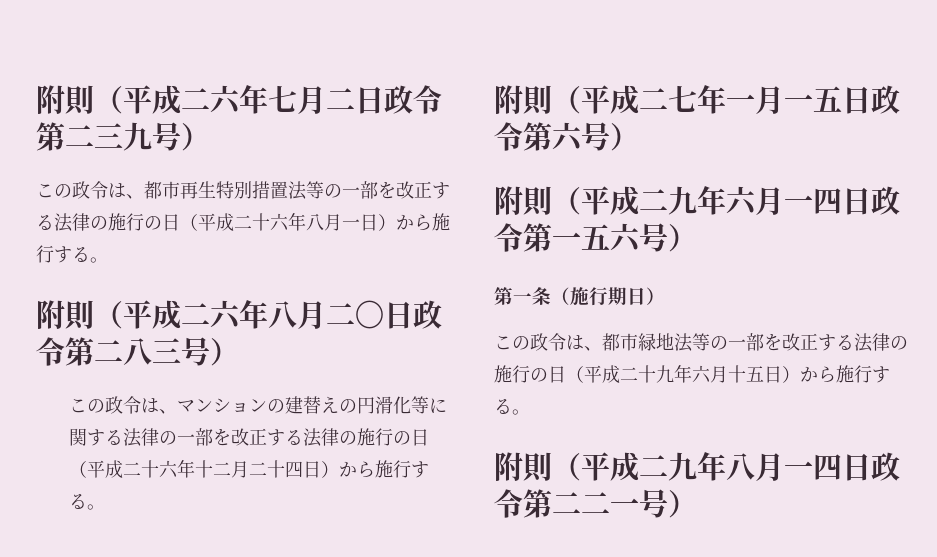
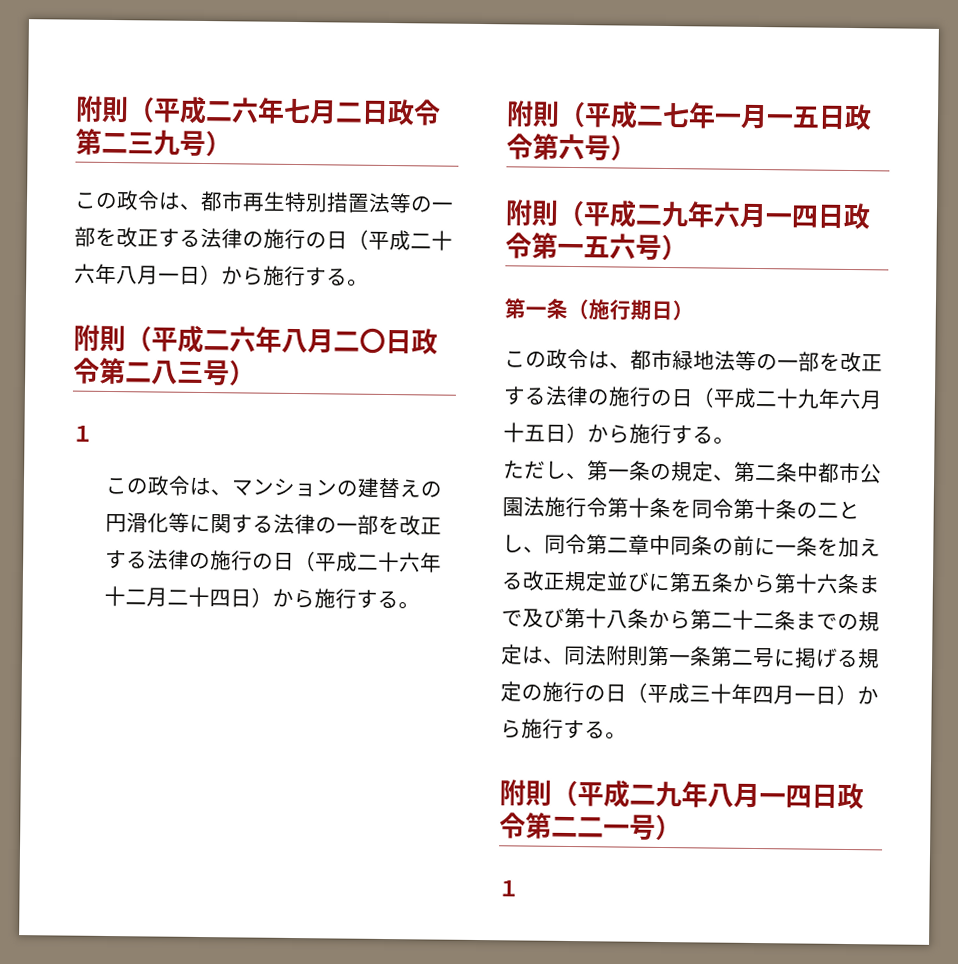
(239, 352) none -> [72,425,94,442] // １
(530, 412) none -> [503,460,882,484] [502,496,860,520] [502,533,881,558] [501,570,881,595] [501,607,880,632] [501,644,880,669] [500,681,879,706] [500,718,627,740] // ただし、第一条の規定、第二条中都市公園法施行令第十条を同令第十条の二とし、同令第二章中同条の前に一条を加える改正規定並びに第五条から第十六条まで及び第十八条から第二十二条までの規定は、同法附則第一条第二号に掲げる規定の施行の日（平成三十年四月一日）から施行する。
(697, 504) none -> [498,880,520,897] // １

